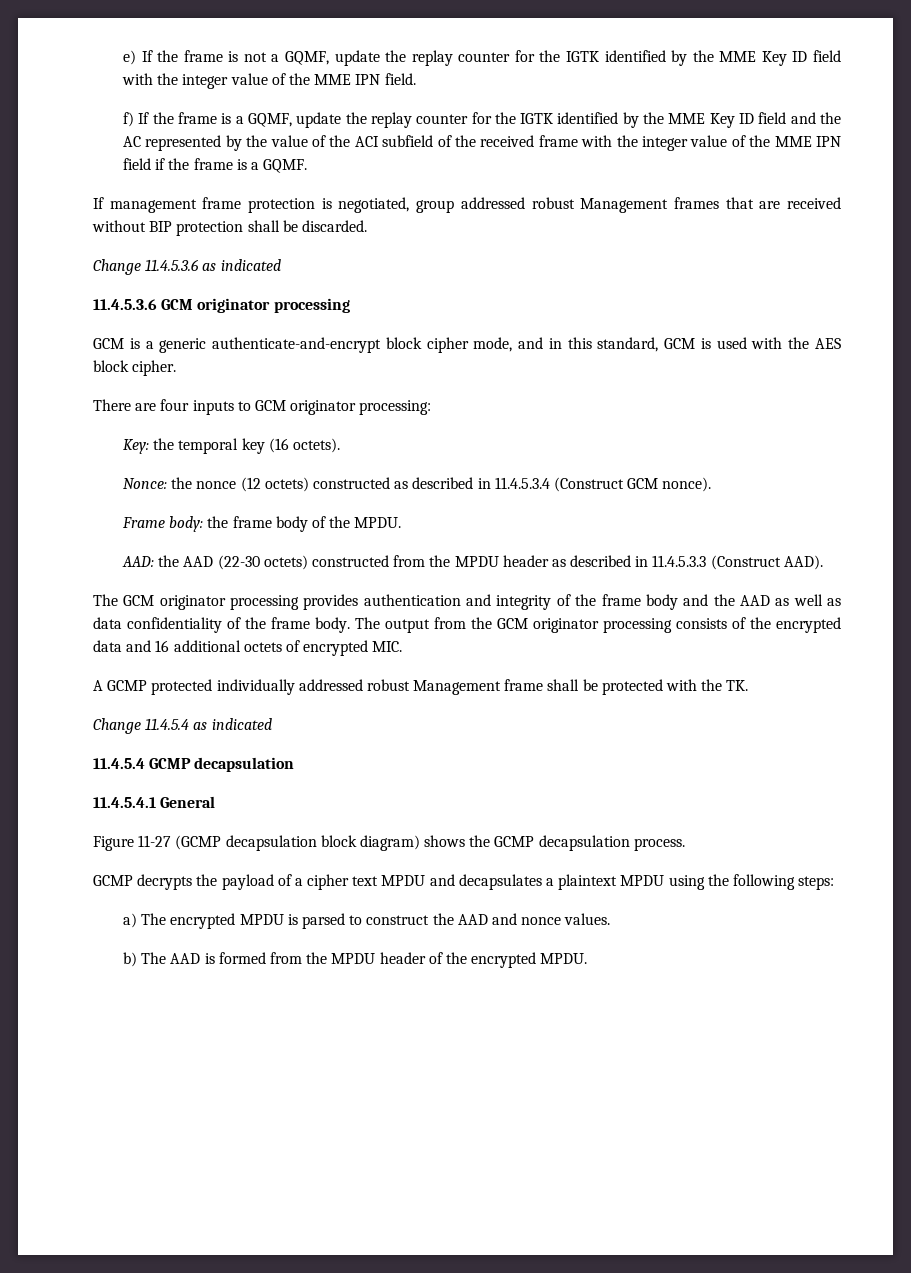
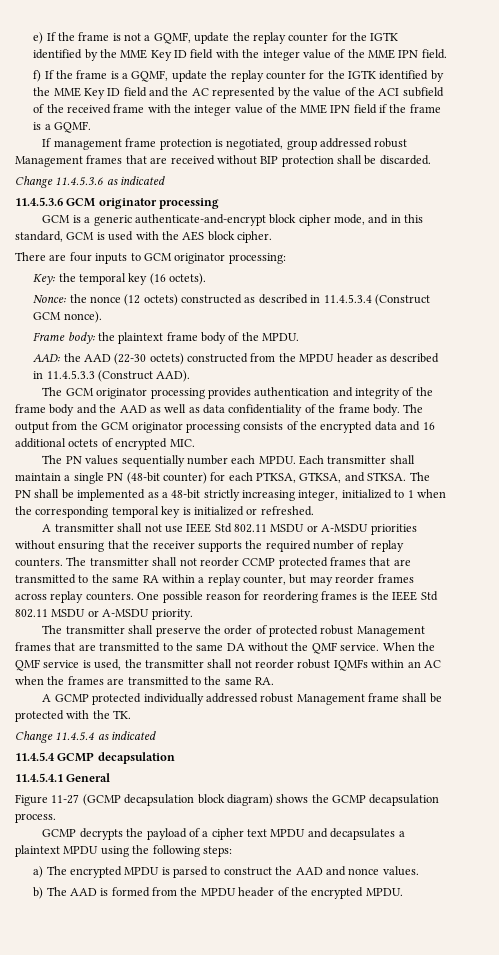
(229, 522) none -> [118,332,164,344] plaintext
(403, 646) none -> [42,455,415,467] [15,472,430,484] [15,489,446,501] [15,506,314,518] [42,523,417,535] [15,540,404,552] [15,557,411,569] [15,574,414,586] [15,591,438,603] [15,609,193,620] [42,625,425,637] [15,642,435,654] [15,659,441,671] [15,676,274,686] // The PN values sequentially number each MPDU. Each transmitter shall maintain a single PN (48-bit counter) for each PTKSA, GTKSA, and STKSA. The PN shall be implemented as a 48-bit strictly increasing integer, initialized to 1 when the corresponding temporal key is initialized or refreshed. // A transmitter shall not use IEEE Std 802.11 MSDU or A-MSDU priorities without ensuring that the receiver supports the required number of replay counters. The transmitter shall not reorder CCMP protected frames that are transmitted to the same RA within a replay counter, but may reorder frames across replay counters. One possible reason for reordering frames is the IEEE Std 802.11 MSDU or A‑MSDU priority. // The transmitter shall preserve the order of protected robust Management frames that are transmitted to the same DA without the QMF service. When the QMF service is used, the transmitter shall not reorder robust IQMFs within an AC when the frames are transmitted to the same RA.

